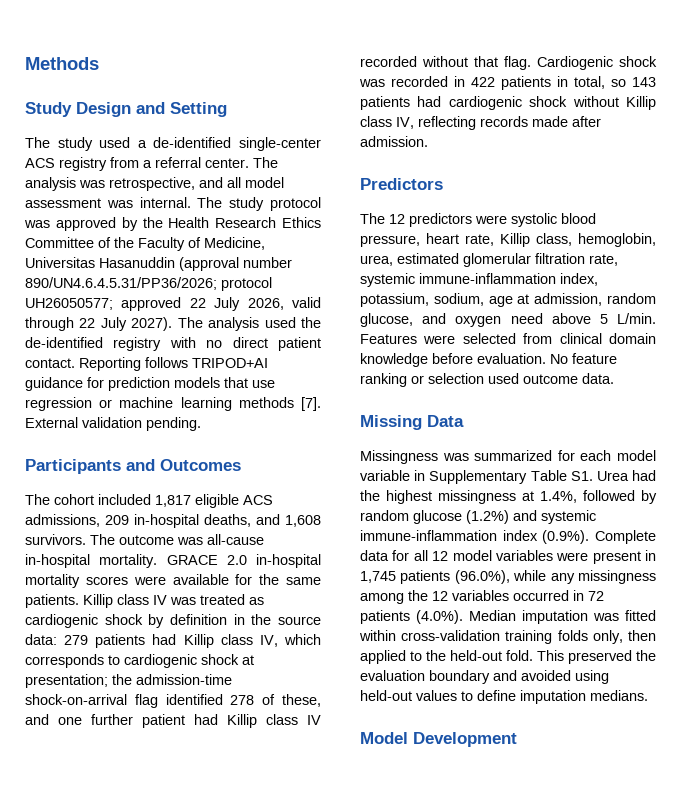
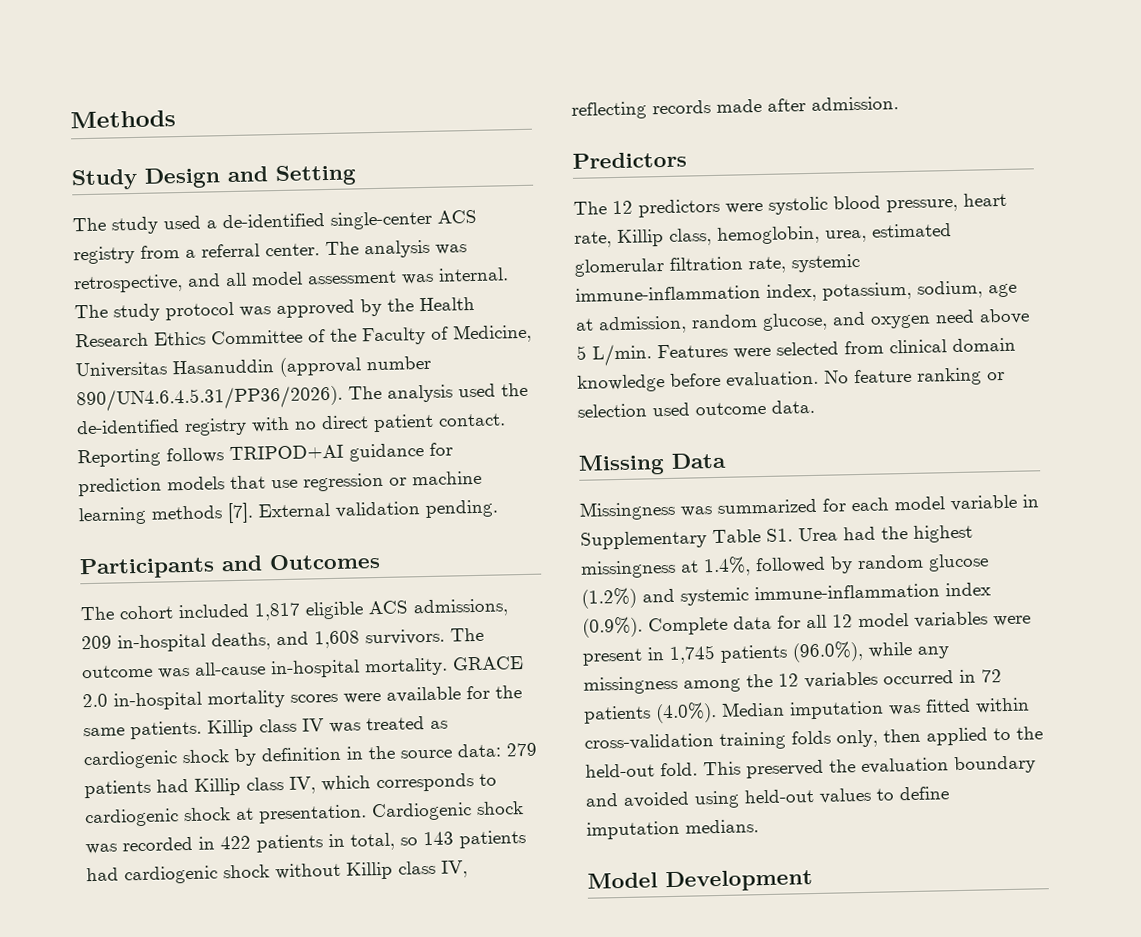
[25,277,272,291] [25,297,321,311] [25,317,173,331] 890/UN4.6.4.5.31/PP36/2026; protocol UH26050577; approved 22 July 2026, valid through 22 July 2027). -> [76,384,343,413] 890/UN4.6.4.5.31/PP36/2026).
[25,674,232,688] [25,694,322,708] [25,714,321,728] [360,56,531,70] presentation; the admission-time shock-on-arrival flag identified 278 of these, and one further patient had Killip class IV recorded without that flag. -> [258,804,367,824] presentation.

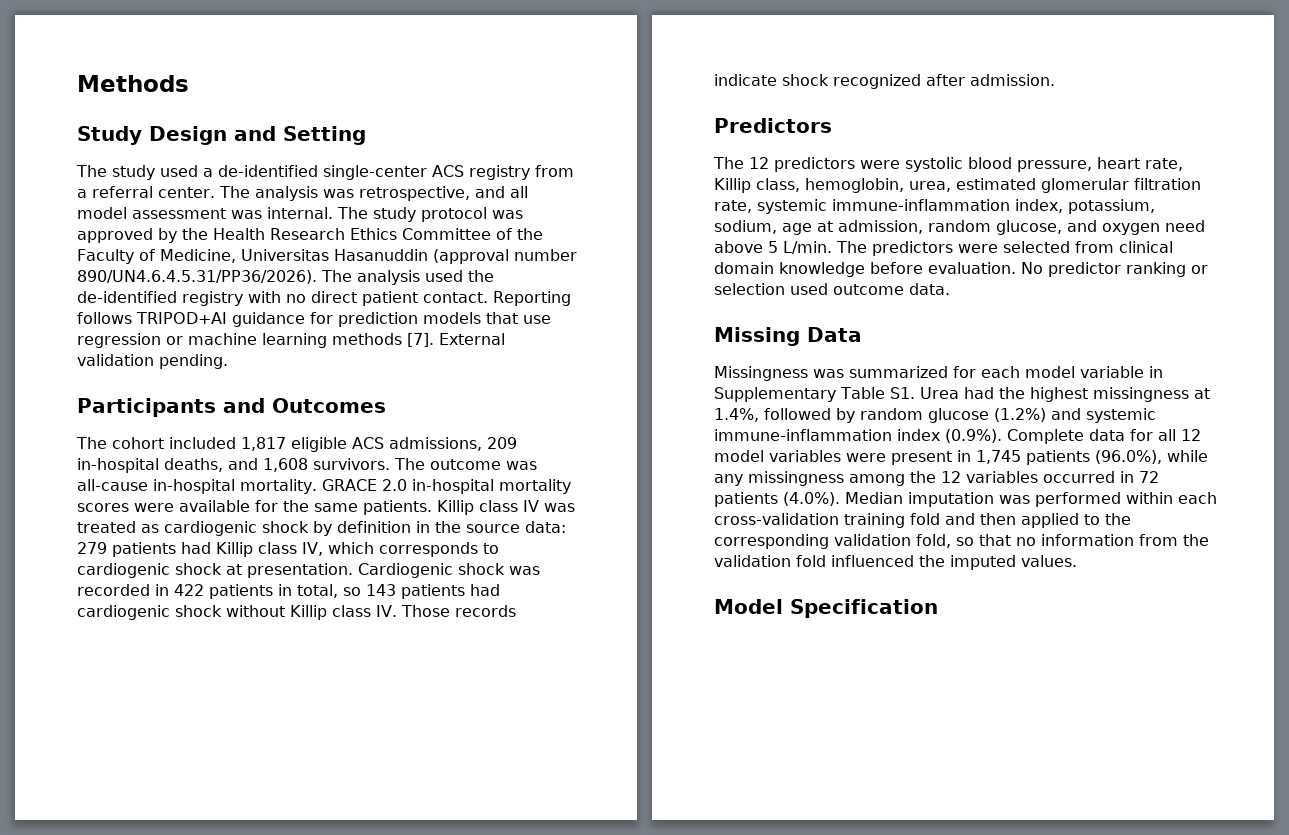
[441,860,468,878] [571,98,762,120] IV, reflecting records made -> [376,605,516,617] [714,74,921,89] IV. Those records indicate shock recognized
[657,343,728,359] Features -> [836,241,953,256] The predictors
[854,368,912,384] feature -> [1048,262,1121,277] predictor
[925,697,1030,714] [584,726,1043,751] [585,755,1036,779] [585,786,949,809] [586,819,759,840] fitted within cross-validation training folds only, then applied to the held-out fold. This preserved the evaluation boundary and avoided using held-out values to define imputation medians. -> [1035,492,1217,507] [714,513,1131,528] [714,534,1209,549] [714,555,1077,570] performed within each cross-validation training fold and then applied to the corresponding validation fold, so that no information from the validation fold influenced the imputed values.
[665,869,813,893] Development -> [790,599,938,618] Specification

